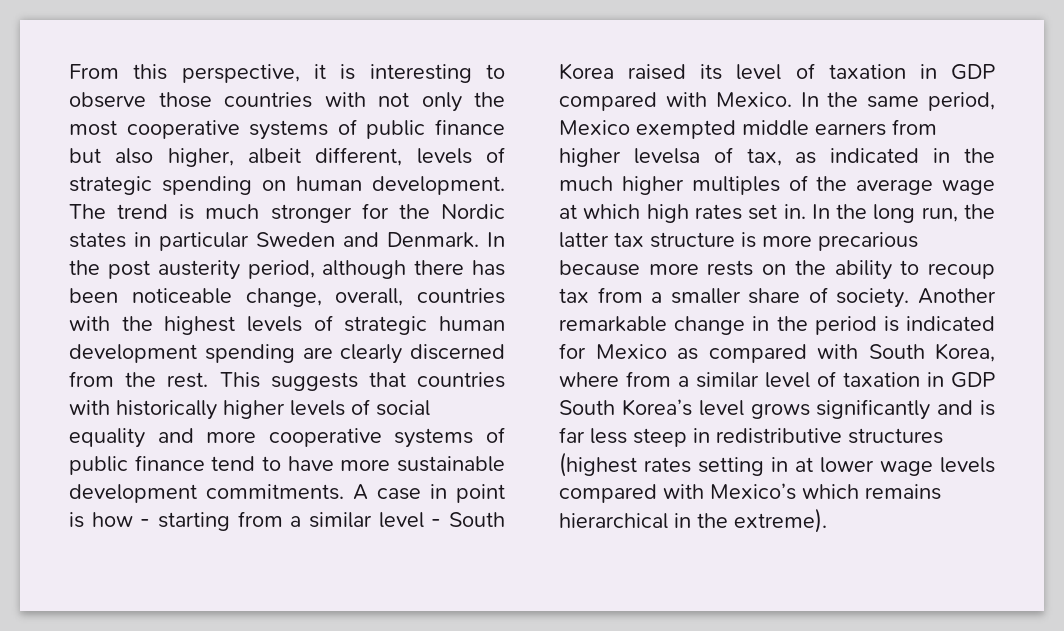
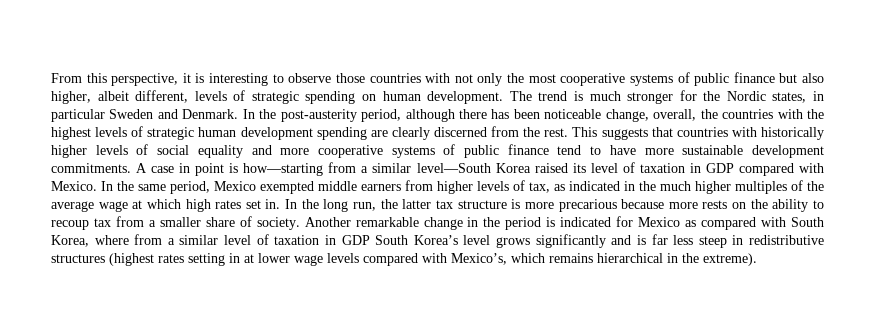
[69,232,126,248] states -> [772,92,807,103] states,
[107,260,240,280] post austerity -> [280,109,357,122] post-austerity
(404, 297) none -> [700,109,718,119] the
[91,511,506,531] how - starting from a similar level - South -> [243,162,491,176] how—starting from a similar level—South
[633,148,700,164] levelsa -> [477,181,509,191] levels
[710,483,796,500] Mexico’s -> [451,253,507,265] Mexico’s,

